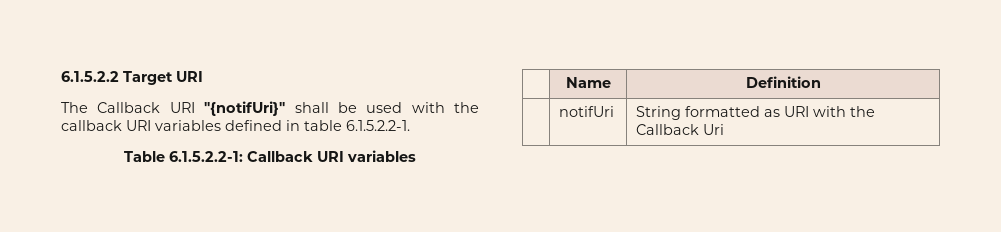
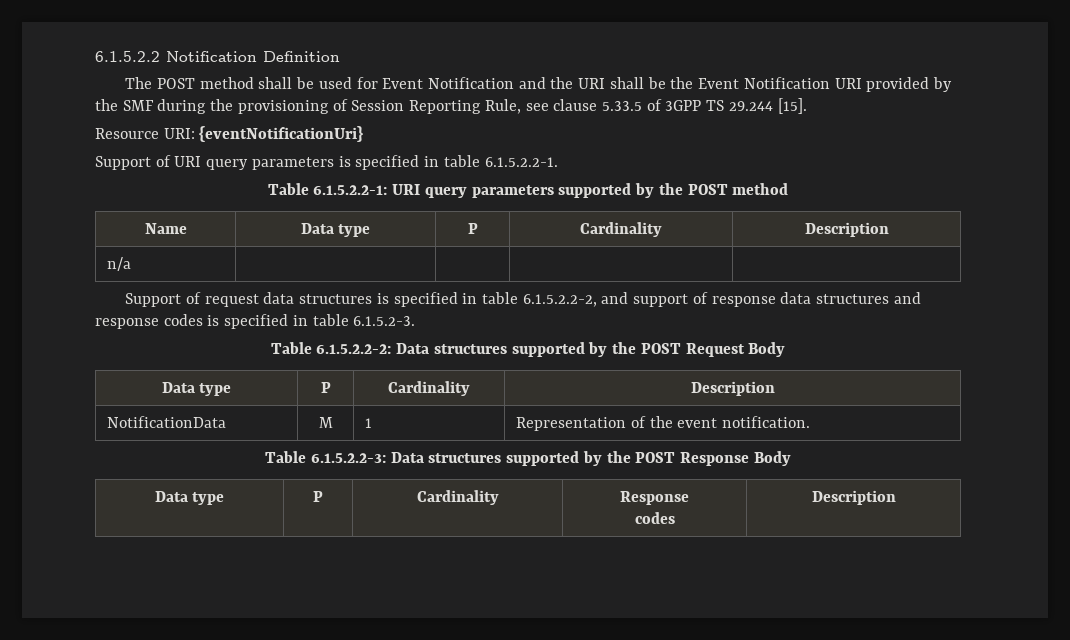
[123,71,203,85] Target URI -> [166,51,340,62] Notification Definition
[97,101,479,116] [61,120,282,131] Callback URI "{notifUri}" shall be used with the callback URI variables defined -> [156,77,952,92] [95,98,807,114] [95,126,364,142] [95,155,420,170] POST method shall be used for Event Notification and the URI shall be the Event Notification URI provided by the SMF during the provisioning of Session Reporting Rule, see clause 5.33.5 of 3GPP TS 29.244 [15]. // Resource URI: {eventNotificationUri} // Support of URI query parameters is specified
[247,150,416,162] [565,77,611,88] [745,76,821,88] [559,106,615,117] [636,106,876,120] [636,124,725,135] Callback URI variables // | Name | Definition // | notifUri | String formatted as URI with the Callback Uri -> [392,183,789,198] [144,223,187,234] [300,223,371,237] [467,223,478,234] [580,222,662,237] [804,222,889,237] [107,257,132,271] [125,292,921,307] [95,314,416,329] [270,342,786,357] [161,382,232,396] [320,382,331,393] [388,381,470,396] [690,381,775,396] [107,416,227,428] [318,417,333,428] [365,418,373,428] [516,416,811,431] [265,451,791,466] [154,491,225,505] [313,491,323,502] [416,490,499,505] [620,491,689,505] [634,512,675,524] [811,490,896,505] URI query parameters supported by the POST method // Name | Data type | P | Cardinality | Description // n/a | | | | // Support of request data structures is specified in table 6.1.5.2.2-2, and support of response data structures and response codes is specified in table 6.1.5.2-3. // Table 6.1.5.2.2-2: Data structures supported by the POST Request Body // Data type | P | Cardinality | Description // NotificationData | M | 1 | Representation of the event notification. // Table 6.1.5.2.2-3: Data structures supported by the POST Response Body // Data type | P | Cardinality | Response // codes | Description

